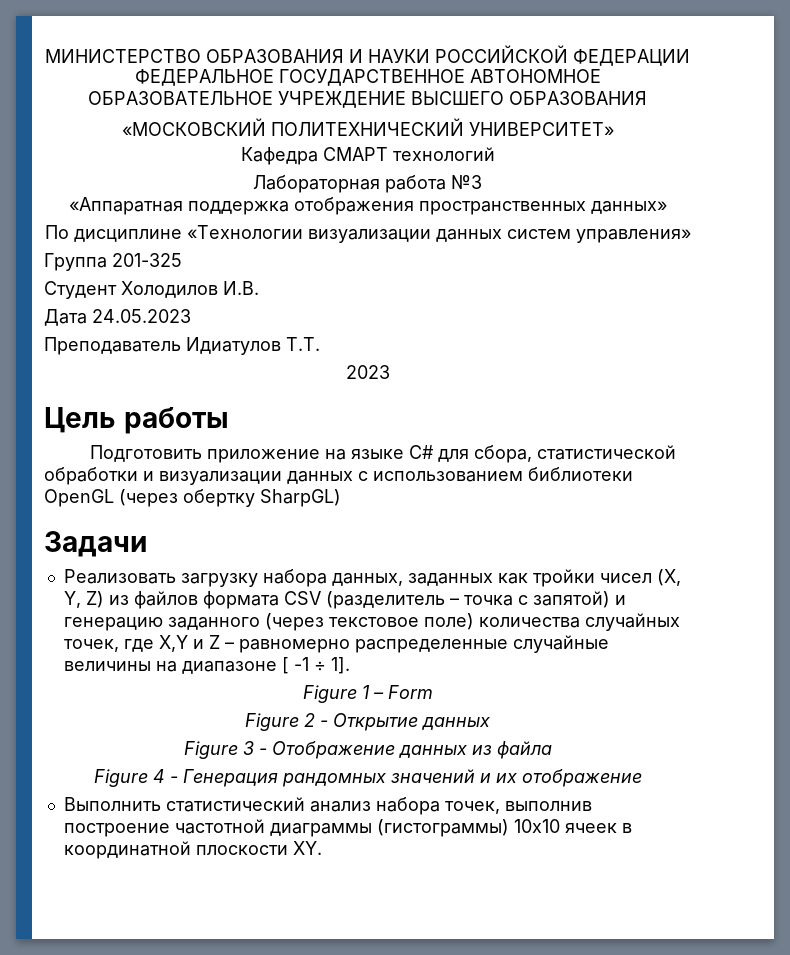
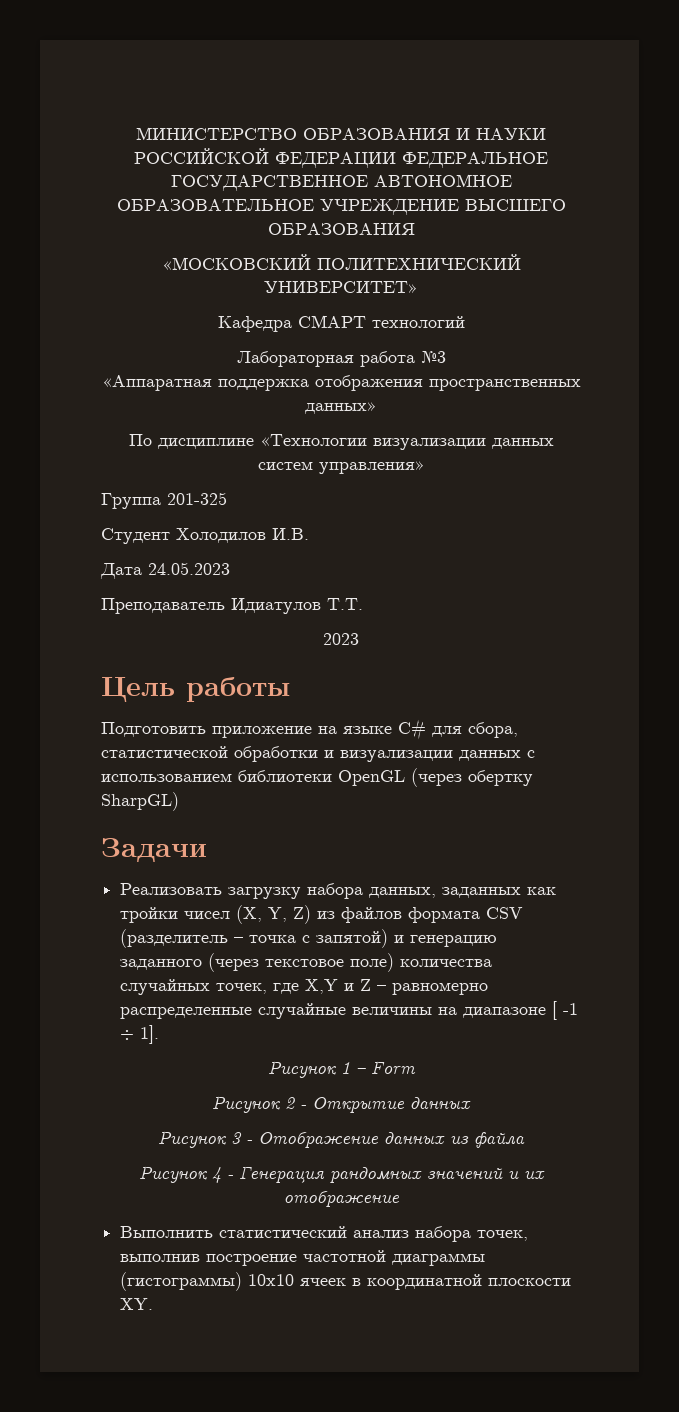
[302,685,357,703] Figure -> [267,1061,336,1078] Рисунок
[245,713,299,731] Figure -> [212,1096,280,1113] Рисунок
[183,741,238,759] Figure -> [158,1131,226,1148] Рисунок
[93,769,148,787] Figure -> [138,1166,207,1183] Рисунок

